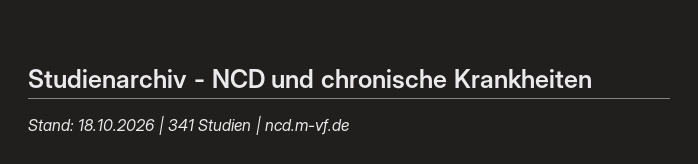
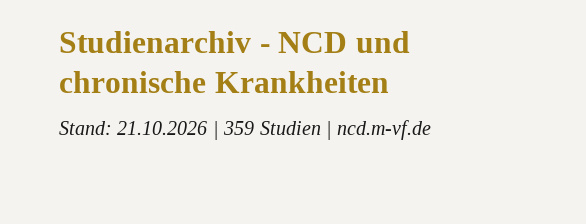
[78,115,194,135] 18.10.2026 | 341 -> [117,121,255,140] 21.10.2026 | 359

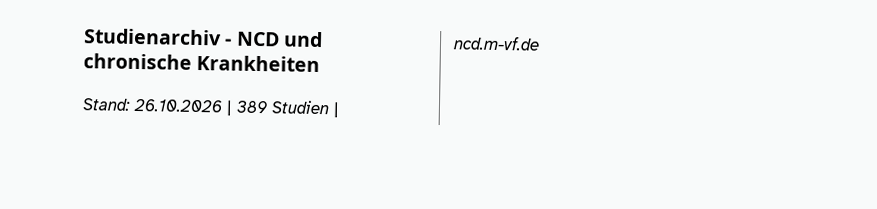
[117,121,255,140] 21.10.2026 | 359 -> [133,98,268,116] 26.10.2026 | 389

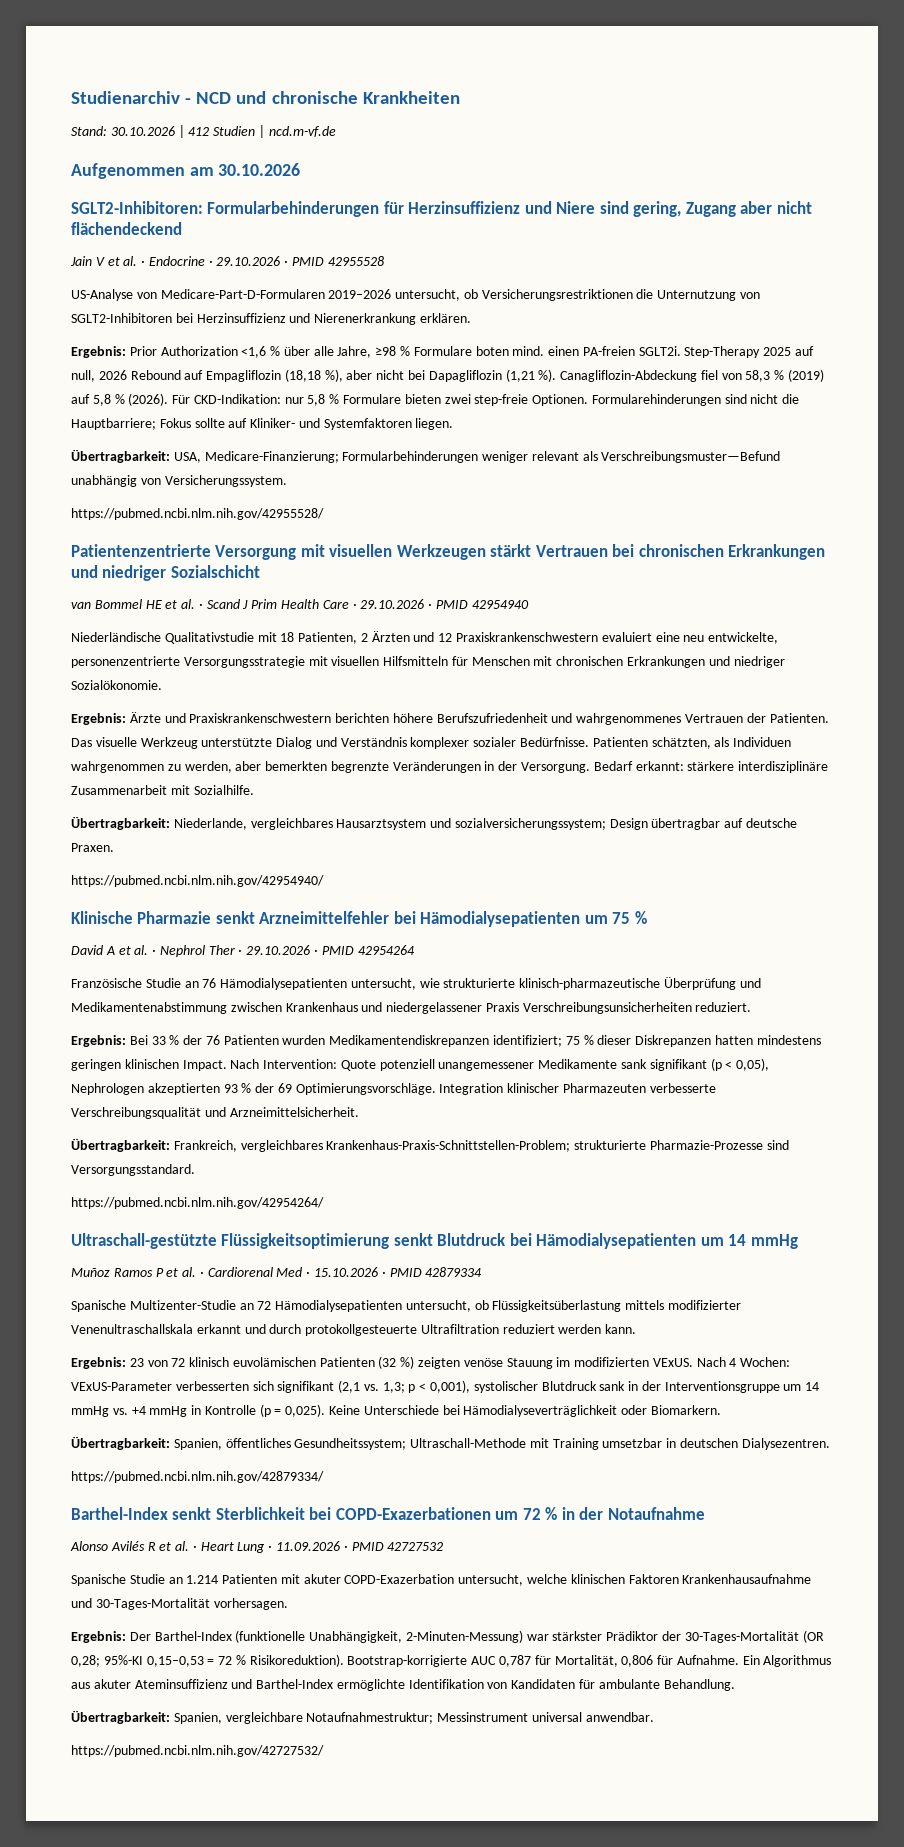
[133,98,268,116] 26.10.2026 | 389 -> [110,125,210,138] 30.10.2026 | 412
(540, 43) none -> [71,163,301,179] [71,201,812,217] [71,222,182,235] [70,256,384,266] [71,289,761,301] [71,313,471,325] [71,346,815,358] [71,369,825,382] [71,393,800,406] [71,418,454,430] [71,449,781,463] [71,475,287,487] [71,508,324,520] [71,544,826,560] [71,565,260,581] [71,599,529,609] [71,631,779,644] [71,656,785,668] [71,680,162,690] [71,712,829,725] [71,737,792,749] [71,761,829,773] [71,785,254,795] [71,816,798,830] [71,843,114,852] [71,875,324,887] [71,911,647,927] [71,945,415,957] [71,977,761,990] [71,1002,752,1014] [71,1035,821,1047] [71,1058,770,1071] [71,1083,716,1095] [71,1107,359,1119] [71,1138,789,1152] [71,1164,195,1176] [71,1197,324,1209] [71,1233,798,1249] [71,1267,483,1277] [71,1300,742,1312] [71,1324,637,1336] [71,1356,791,1369] [71,1380,820,1393] [71,1404,721,1417] [71,1436,830,1450] [71,1471,324,1483] [71,1507,705,1520] [70,1541,444,1553] [71,1574,812,1586] [71,1598,288,1610] [71,1630,824,1643] [71,1654,832,1667] [71,1679,735,1691] [71,1710,654,1724] [71,1745,324,1757] // Aufgenommen am 30.10.2026 // SGLT2-Inhibitoren: Formularbehinderungen für Herzinsuffizienz und Niere sind gering, Zugang aber nicht flächendeckend // Jain V et al. · Endocrine · 29.10.2026 · PMID 42955528 // US-Analyse von Medicare-Part-D-Formularen 2019–2026 untersucht, ob Versicherungsrestriktionen die Unternutzung von SGLT2-Inhibitoren bei Herzinsuffizienz und Nierenerkrankung erklären. // Ergebnis: Prior Authorization <1,6 % über alle Jahre, ≥98 % Formulare boten mind. einen PA-freien SGLT2i. Step-Therapy 2025 auf null, 2026 Rebound auf Empagliflozin (18,18 %), aber nicht bei Dapagliflozin (1,21 %). Canagliflozin-Abdeckung fiel von 58,3 % (2019) auf 5,8 % (2026). Für CKD-Indikation: nur 5,8 % Formulare bieten zwei step-freie Optionen. Formularehinderungen sind nicht die Hauptbarriere; Fokus sollte auf Kliniker- und Systemfaktoren liegen. // Übertragbarkeit: USA, Medicare-Finanzierung; Formularbehinderungen weniger relevant als Verschreibungsmuster—Befund unabhängig von Versicherungssystem. // https://pubmed.ncbi.nlm.nih.gov/42955528/ // Patientenzentrierte Versorgung mit visuellen Werkzeugen stärkt Vertrauen bei chronischen Erkrankungen und niedriger Sozialschicht // van Bommel HE et al. · Scand J Prim Health Care · 29.10.2026 · PMID 42954940 // Niederländische Qualitativstudie mit 18 Patienten, 2 Ärzten und 12 Praxiskrankenschwestern evaluiert eine neu entwickelte, personenzentrierte Versorgungsstrategie mit visuellen Hilfsmitteln für Menschen mit chronischen Erkrankungen und niedriger Sozialökonomie. // Ergebnis: Ärzte und Praxiskrankenschwestern berichten höhere Berufszufriedenheit und wahrgenommenes Vertrauen der Patienten. Das visuelle Werkzeug unterstützte Dialog und Verständnis komplexer sozialer Bedürfnisse. Patienten schätzten, als Individuen wahrgenommen zu werden, aber bemerkten begrenzte Veränderungen in der Versorgung. Bedarf erkannt: stärkere interdisziplinäre Zusammenarbeit mit Sozialhilfe. // Übertragbarkeit: Niederlande, vergleichbares Hausarztsystem und sozialversicherungssystem; Design übertragbar auf deutsche Praxen. // https://pubmed.ncbi.nlm.nih.gov/42954940/ // Klinische Pharmazie senkt Arzneimittelfehler bei Hämodialysepatienten um 75 % // David A et al. · Nephrol Ther · 29.10.2026 · PMID 42954264 // Französische Studie an 76 Hämodialysepatienten untersucht, wie strukturierte klinisch-pharmazeutische Überprüfung und Medikamentenabstimmung zwischen Krankenhaus und niedergelassener Praxis Verschreibungsunsicherheiten reduziert. // Ergebnis: Bei 33 % der 76 Patienten wurden Medikamentendiskrepanzen identifiziert; 75 % dieser Diskrepanzen hatten mindestens geringen klinischen Impact. Nach Intervention: Quote potenziell unangemessener Medikamente sank signifikant (p < 0,05), Nephrologen akzeptierten 93 % der 69 Optimierungsvorschläge. Integration klinischer Pharmazeuten verbesserte Verschreibungsqualität und Arzneimittelsicherheit. // Übertragbarkeit: Frankreich, vergleichbares Krankenhaus-Praxis-Schnittstellen-Problem; strukturierte Pharmazie-Prozesse sind Versorgungsstandard. // https://pubmed.ncbi.nlm.nih.gov/42954264/ // Ultraschall-gestützte Flüssigkeitsoptimierung senkt Blutdruck bei Hämodialysepatienten um 14 mmHg // Muñoz Ramos P et al. · Cardiorenal Med · 15.10.2026 · PMID 42879334 // Spanische Multizenter-Studie an 72 Hämodialysepatienten untersucht, ob Flüssigkeitsüberlastung mittels modifizierter Venenultraschallskala erkannt und durch protokollgesteuerte Ultrafiltration reduziert werden kann. // Ergebnis: 23 von 72 klinisch euvolämischen Patienten (32 %) zeigten venöse Stauung im modifizierten VExUS. Nach 4 Wochen: VExUS-Parameter verbesserten sich signifikant (2,1 vs. 1,3; p < 0,001), systolischer Blutdruck sank in der Interventionsgruppe um 14 mmHg vs. +4 mmHg in Kontrolle (p = 0,025). Keine Unterschiede bei Hämodialyseverträglichkeit oder Biomarkern. // Übertragbarkeit: Spanien, öffentliches Gesundheitssystem; Ultraschall-Methode mit Training umsetzbar in deutschen Dialysezentren. // https://pubmed.ncbi.nlm.nih.gov/42879334/ // Barthel-Index senkt Sterblichkeit bei COPD-Exazerbationen um 72 % in der Notaufnahme // Alonso Avilés R et al. · Heart Lung · 11.09.2026 · PMID 42727532 // Spanische Studie an 1.214 Patienten mit akuter COPD-Exazerbation untersucht, welche klinischen Faktoren Krankenhausaufnahme und 30-Tages-Mortalität vorhersagen. // Ergebnis: Der Barthel-Index (funktionelle Unabhängigkeit, 2-Minuten-Messung) war stärkster Prädiktor der 30-Tages-Mortalität (OR 0,28; 95%-KI 0,15–0,53 = 72 % Risikoreduktion). Bootstrap-korrigierte AUC 0,787 für Mortalität, 0,806 für Aufnahme. Ein Algorithmus aus akuter Ateminsuffizienz und Barthel-Index ermöglichte Identifikation von Kandidaten für ambulante Behandlung. // Übertragbarkeit: Spanien, vergleichbare Notaufnahmestruktur; Messinstrument universal anwendbar. // https://pubmed.ncbi.nlm.nih.gov/42727532/

